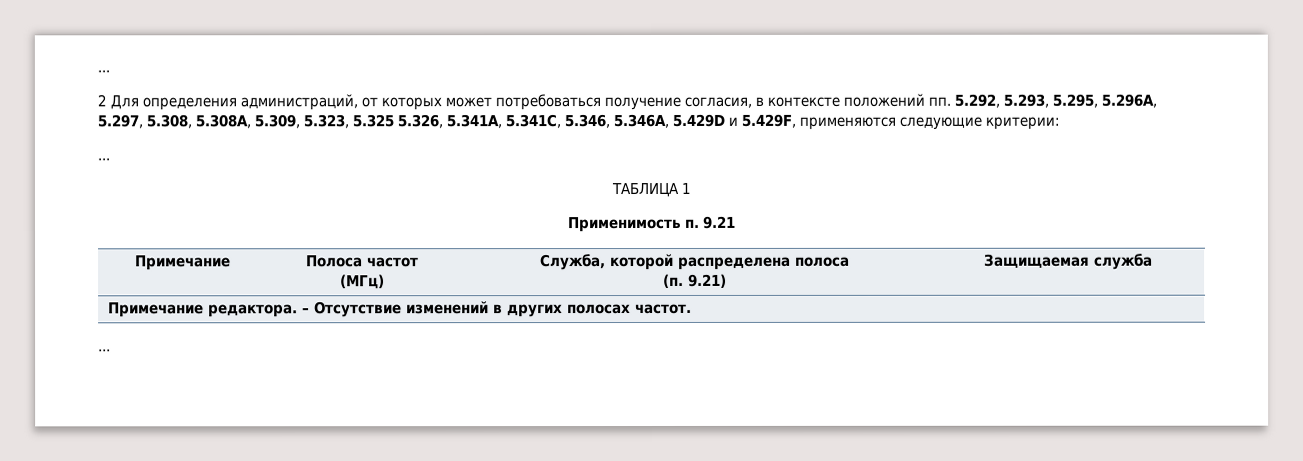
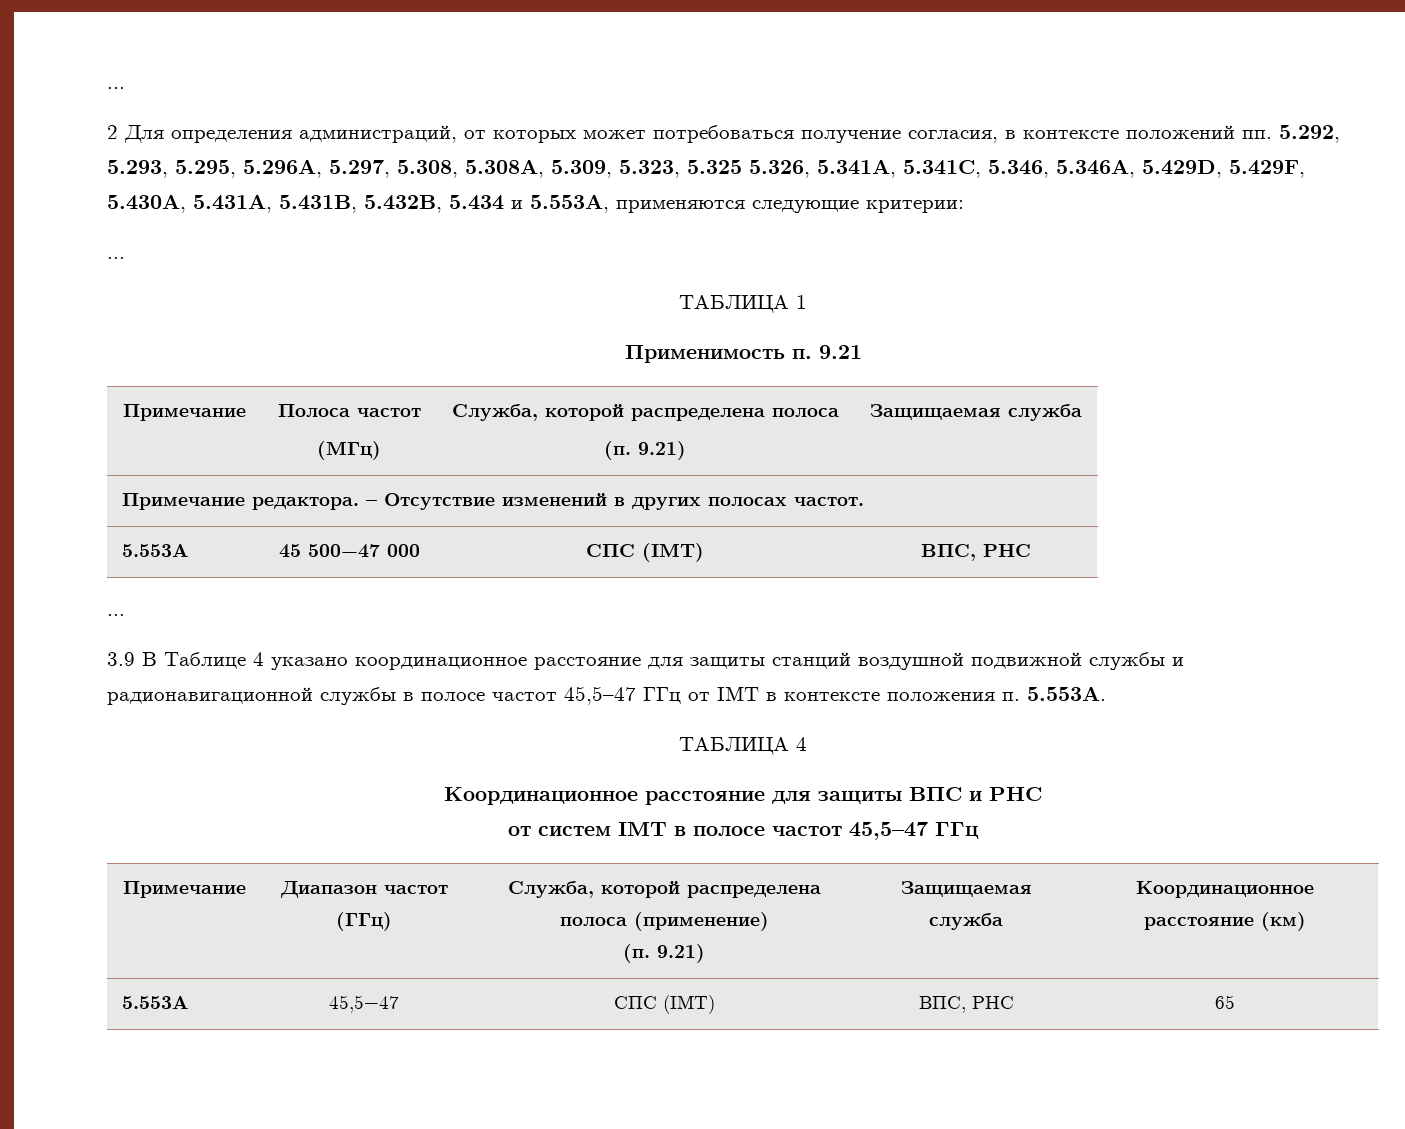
[672,113,796,128] 5.429D и 5.429F, -> [1142,160,1305,178] [107,194,609,213] 5.429D, 5.429F, 5.430A, 5.431A, 5.431B, 5.432B, 5.434 и 5.553A,
[98,349,111,352] // ... -> [122,544,190,557] [278,544,420,558] [586,543,704,562] [920,543,1031,561] [107,614,125,616] [107,652,1184,670] [107,686,1106,705] [679,737,807,755] [444,786,1042,805] [508,822,979,840] [123,881,246,898] [279,881,448,898] [336,912,392,931] [507,881,821,898] [559,912,769,931] [623,944,705,963] [900,881,1032,897] [929,913,1003,930] [1135,881,1314,898] [1143,912,1306,931] [122,996,190,1009] [329,995,399,1013] [613,995,715,1014] [918,996,1014,1013] [1214,995,1235,1009] // 5.553A | 45 500−47 000 | СПС (IMT) | ВПС, РНС // ... // 3.9 В Таблице 4 указано координационное расстояние для защиты станций воздушной подвижной службы и радионавигационной службы в полосе частот 45,5–47 ГГц от IMT в контексте положения п. 5.553A. // ТАБЛИЦА 4 // Координационное расстояние для защиты ВПС и РНС // от систем IMT в полосе частот 45,5–47 ГГц // Примечание | Диапазон частот (ГГц) | Служба, которой распределена полоса (применение) // (п. 9.21) | Защищаемая служба | Координационное расстояние (км) // 5.553A | 45,5−47 | СПС (IMT) | ВПС, РНС | 65

